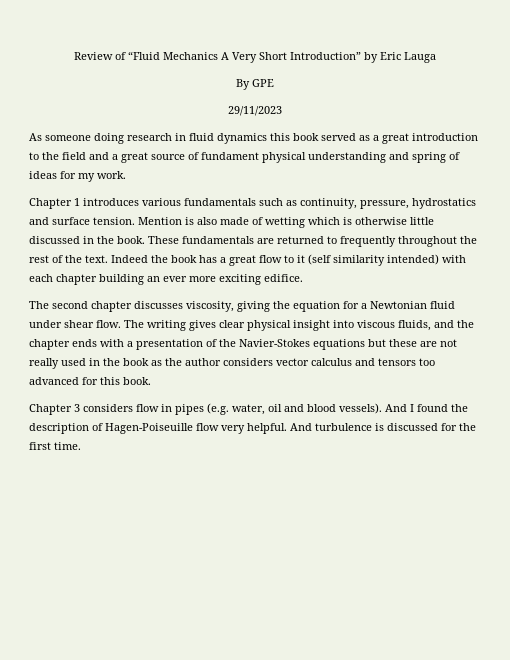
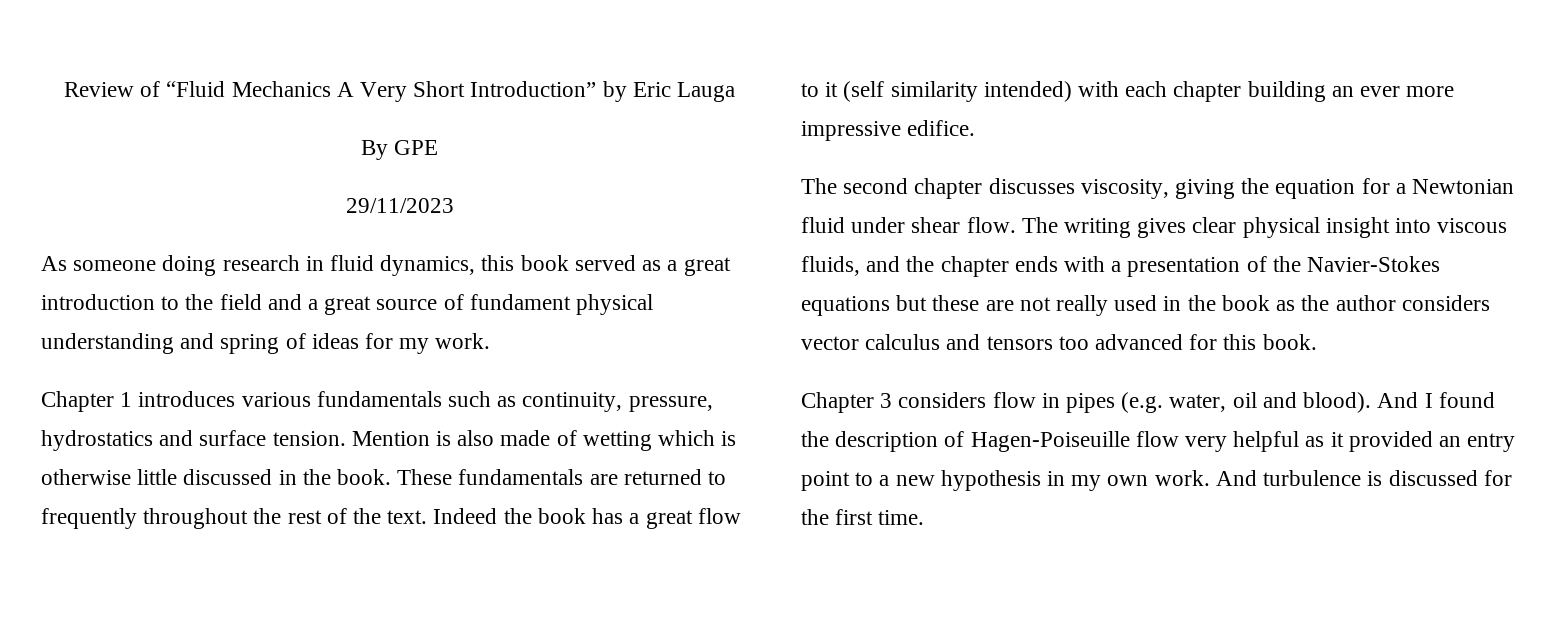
[217,133,267,144] dynamics -> [380,255,476,276] dynamics,
[219,274,261,285] exciting -> [801,121,901,141] impressive
[307,403,382,414] blood vessels). -> [1303,392,1372,413] blood).
[247,423,287,434] helpful. -> [1233,431,1516,452] [801,470,1210,491] helpful as it provided an entry point to a new hypothesis in my own work.

